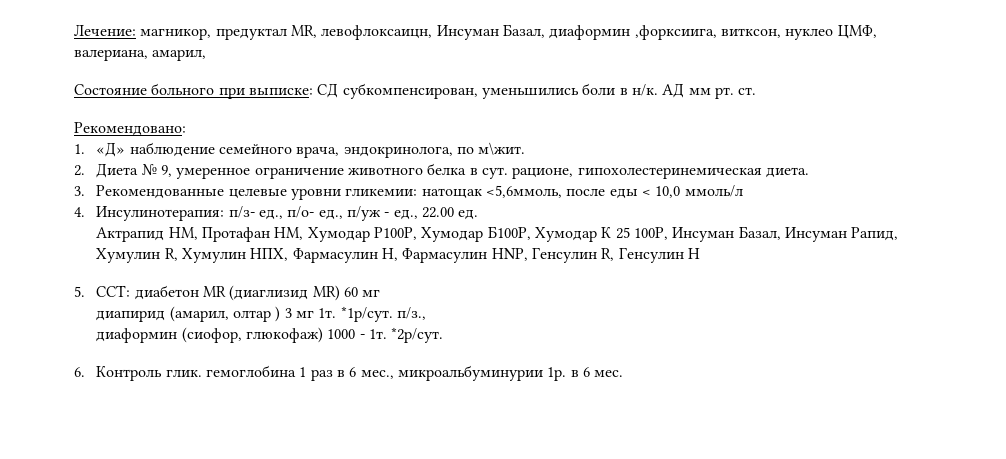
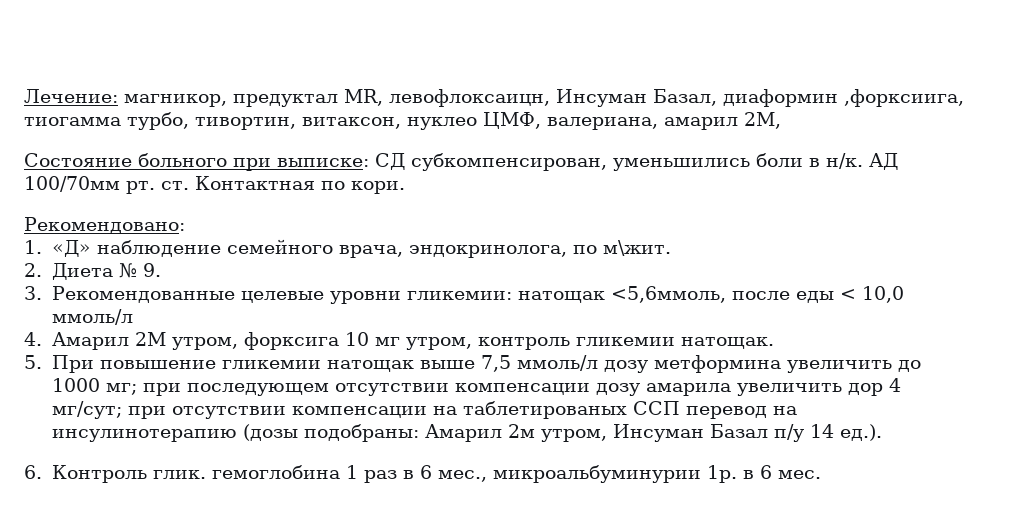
[720,28,781,38] витксон, -> [24,112,401,130] тиогамма турбо, тивортин, витаксон,
[152,49,207,61] амарил, -> [664,112,781,130] амарил 2М,
[688,88,711,95] мм -> [24,176,120,192] 100/70мм
(757, 91) none -> [195,176,405,194] Контактная по кори.
[161,163,810,179] 9, умеренное ограничение животного белка в сут. рационе, гипохолестеринемическая диета. -> [142,263,161,277] 9.
[96,206,479,221] [96,226,899,242] [96,247,701,263] [74,285,381,301] [96,306,427,322] [96,327,444,343] Инсулинотерапия: п/з- ед., п/о- ед., п/уж - ед., 22.00 ед. // Актрапид НМ, Протафан НМ, Хумодар Р100Р, Хумодар Б100Р, Хумодар К 25 100Р, Инсуман Базал, Инсуман Рапид, Хумулин R, Хумулин НПХ, Фармасулин Н, Фармасулин НNР, Генсулин R, Генсулин Н // 5. ССТ: диабетон МR (диаглизид МR) 60 мг // диапирид (амарил, олтар ) 3 мг 1т. *1р/сут. п/з., // диаформин (сиофор, глюкофаж) 1000 - 1т. *2р/сут. -> [51,332,774,350] [24,355,921,373] [51,378,901,396] [51,401,797,419] [51,424,882,442] Амарил 2М утром, форксига 10 мг утром, контроль гликемии натощак. // 5. При повышение гликемии натощак выше 7,5 ммоль/л дозу метформина увеличить до 1000 мг; при последующем отсутствии компенсации дозу амарила увеличить дор 4 мг/сут; при отсутствии компенсации на таблетированых ССП перевод на инсулинотерапию (дозы подобраны: Амарил 2м утром, Инсуман Базал п/у 14 ед.).

